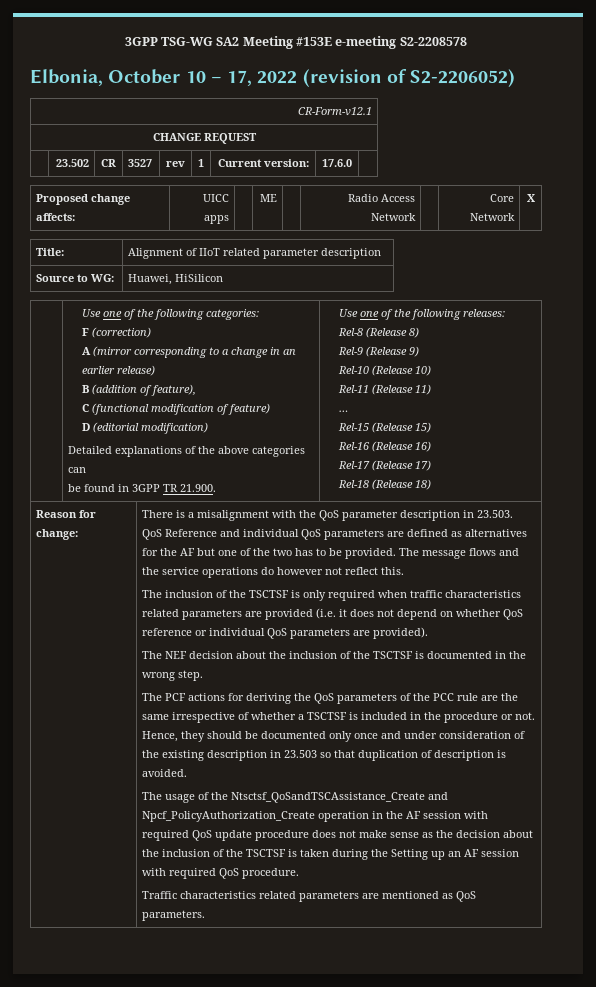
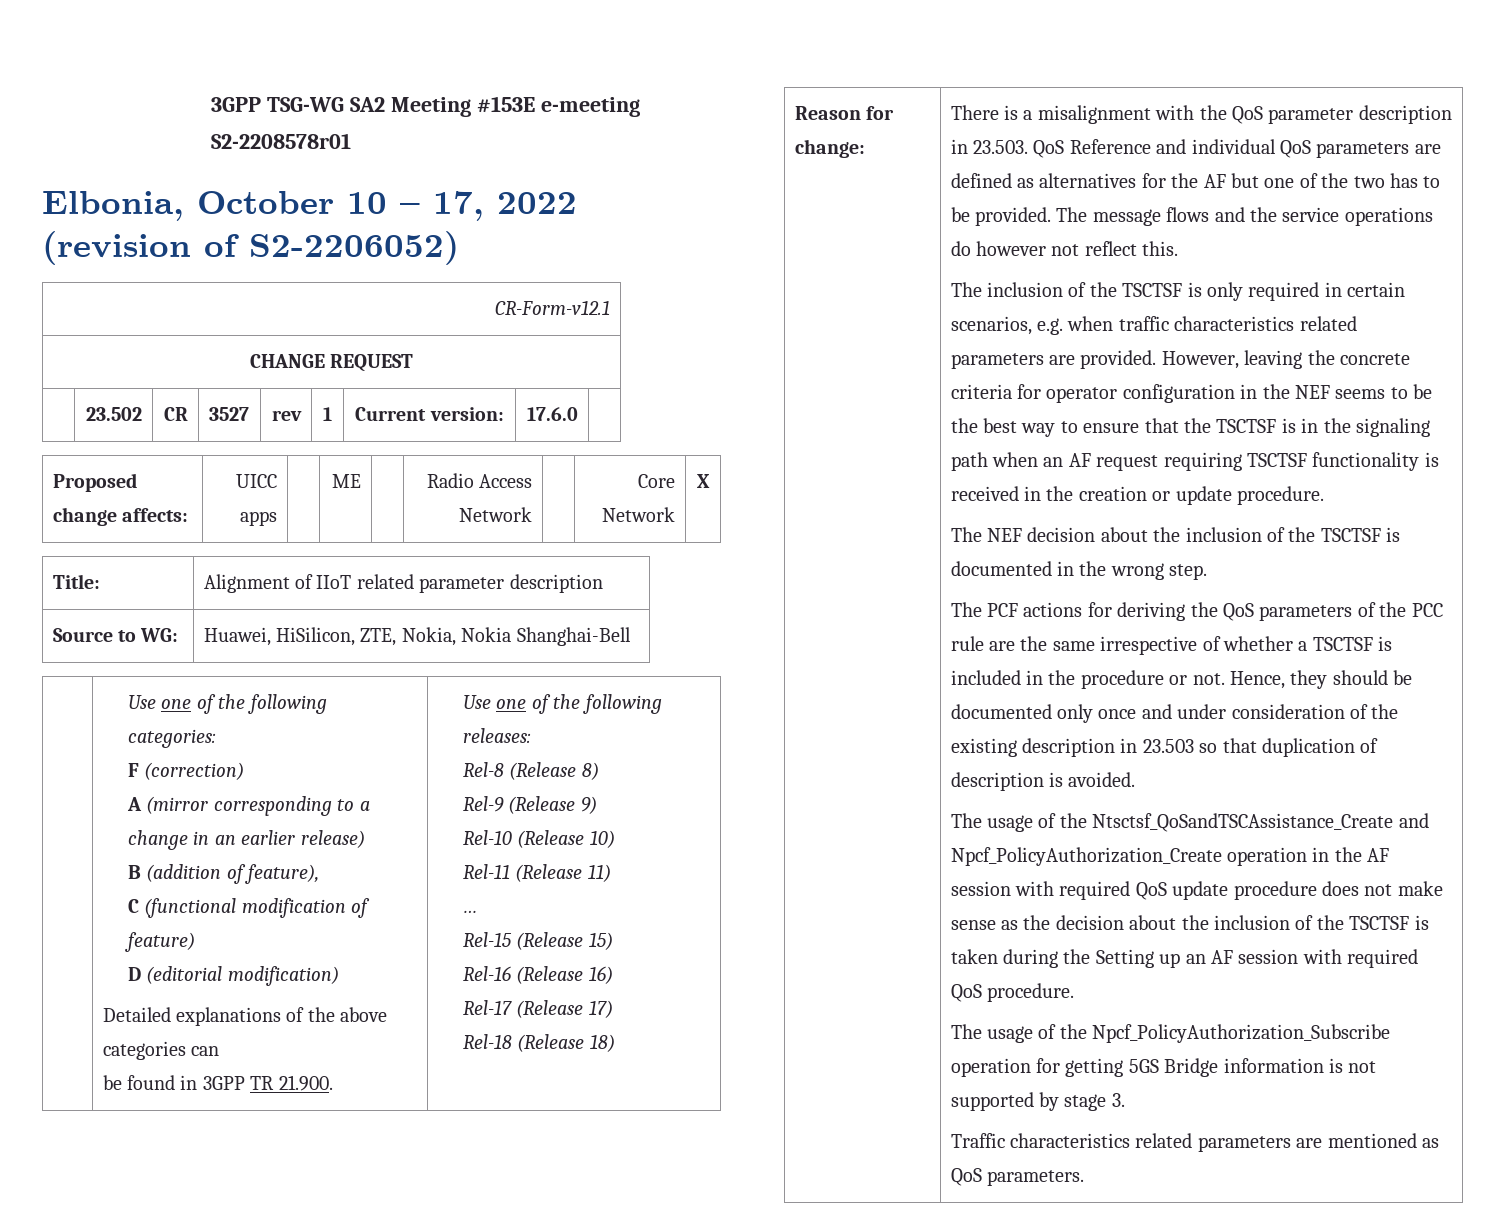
[399,37,467,46] S2-2208578 -> [211,133,352,149] S2-2208578r01
[175,274,224,282] HiSilicon -> [275,627,631,646] HiSilicon, ZTE, Nokia, Nokia Shanghai-Bell
(376, 595) none -> [1324,282,1406,297] [950,316,1063,335] in certain scenarios, e.g.
[265,608,524,620] [142,627,429,639] provided (i.e. it does not depend on whether QoS reference or individual QoS parameters are provided). -> [1080,350,1410,369] [950,384,1433,403] [950,418,1430,437] [950,452,1439,471] [950,486,1324,505] provided. However, leaving the concrete criteria for operator configuration in the NEF seems to be the best way to ensure that the TSCTSF is in the signaling path when an AF request requiring TSCTSF functionality is received in the creation or update procedure.
(300, 873) none -> [950,1024,1391,1043] [950,1058,1377,1077] [950,1092,1125,1111] // The usage of the Npcf_PolicyAuthorization_Subscribe operation for getting 5GS Bridge information is not supported by stage 3.

